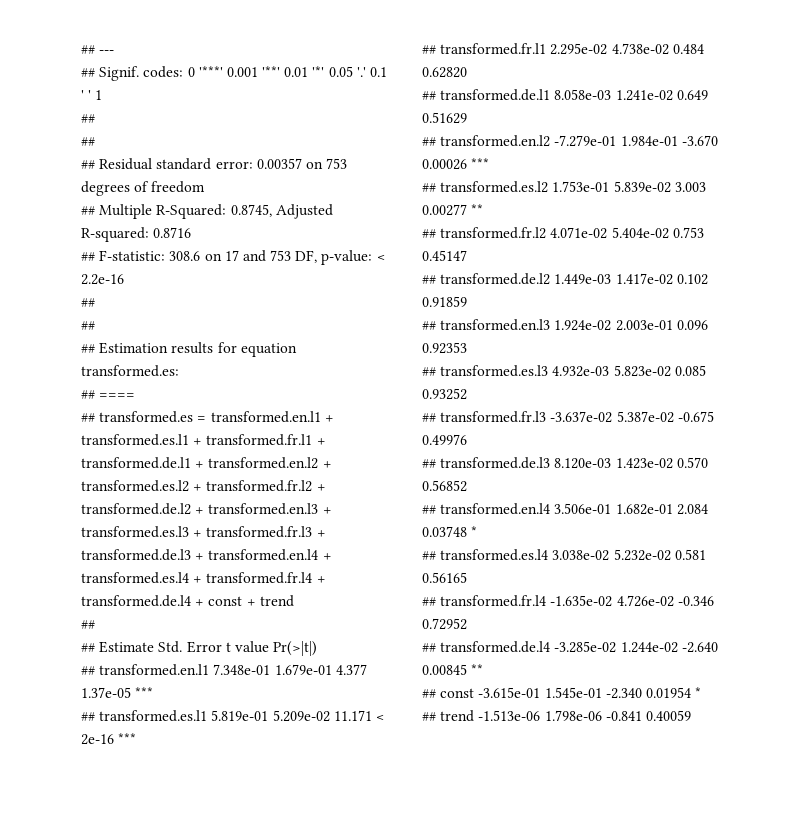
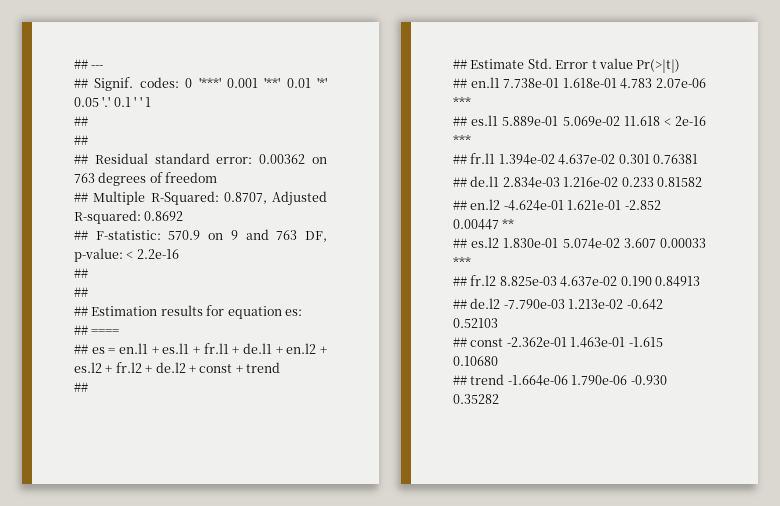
[256,158,348,169] 0.00357 on 753 -> [259,154,327,164] [74,173,95,183] 0.00362 on 763
[230,204,272,217] 0.8745, -> [223,192,267,204] 0.8707,
[153,227,192,238] 0.8716 -> [144,211,184,221] 0.8692
[169,250,292,262] 308.6 on 17 and 753 -> [168,229,298,240] 570.9 on 9 and 763
[81,365,179,377] transformed.es: -> [284,309,302,316] es:
[99,411,334,423] [81,434,326,446] [81,457,332,469] [81,480,326,492] [81,503,332,515] [81,526,326,538] [81,549,332,561] [81,572,326,584] [81,595,191,607] transformed.es = transformed.en.l1 + transformed.es.l1 + transformed.fr.l1 + transformed.de.l1 + transformed.en.l2 + transformed.es.l2 + transformed.fr.l2 + transformed.de.l2 + transformed.en.l3 + transformed.es.l3 + transformed.fr.l3 + transformed.de.l3 + transformed.en.l4 + transformed.es.l4 + transformed.fr.l4 + transformed.de.l4 -> [91,343,327,354] [74,362,186,373] es = en.l1 + es.l1 + fr.l1 + de.l1 + en.l2 + es.l2 + fr.l2 + de.l2
[99,664,367,676] [81,687,154,698] [81,710,385,722] [81,733,137,745] [422,43,704,55] [422,67,467,78] [422,89,708,101] [422,112,467,124] [422,135,718,147] [422,158,490,170] [422,181,706,193] [422,204,484,216] [422,227,704,239] [422,250,467,261] [422,273,708,285] [422,296,467,307] [422,319,708,331] [422,342,467,354] [422,365,706,377] [422,388,467,400] [422,411,714,423] [422,434,467,445] [422,457,708,469] [422,480,467,492] [422,503,708,515] [422,526,478,537] [422,549,706,561] [422,572,467,583] [422,595,714,607] [422,618,467,630] [422,641,718,653] [422,664,484,675] [422,687,702,699] [422,710,691,722] transformed.en.l1 7.348e-01 1.679e-01 4.377 1.37e-05 *** // ## transformed.es.l1 5.819e-01 5.209e-02 11.171 < 2e-16 *** // ## transformed.fr.l1 2.295e-02 4.738e-02 0.484 0.62820 // ## transformed.de.l1 8.058e-03 1.241e-02 0.649 0.51629 // ## transformed.en.l2 -7.279e-01 1.984e-01 -3.670 0.00026 *** // ## transformed.es.l2 1.753e-01 5.839e-02 3.003 0.00277 ** // ## transformed.fr.l2 4.071e-02 5.404e-02 0.753 0.45147 // ## transformed.de.l2 1.449e-03 1.417e-02 0.102 0.91859 // ## transformed.en.l3 1.924e-02 2.003e-01 0.096 0.92353 // ## transformed.es.l3 4.932e-03 5.823e-02 0.085 0.93252 // ## transformed.fr.l3 -3.637e-02 5.387e-02 -0.675 0.49976 // ## transformed.de.l3 8.120e-03 1.423e-02 0.570 0.56852 // ## transformed.en.l4 3.506e-01 1.682e-01 2.084 0.03748 * // ## transformed.es.l4 3.038e-02 5.232e-02 0.581 0.56165 // ## transformed.fr.l4 -1.635e-02 4.726e-02 -0.346 0.72952 // ## transformed.de.l4 -3.285e-02 1.244e-02 -2.640 0.00845 ** // ## const -3.615e-01 1.545e-01 -2.340 0.01954 * // ## trend -1.513e-06 1.798e-06 -0.841 0.40059 -> [470,77,706,89] [453,96,471,107] [453,115,706,126] [453,134,471,145] [453,153,698,165] [453,176,702,188] [453,199,661,211] [453,218,515,230] [453,237,706,249] [453,256,471,267] [453,275,700,287] [453,298,663,310] [453,318,498,328] [453,337,663,348] [453,356,498,366] [453,374,667,386] [453,394,499,404] en.l1 7.738e-01 1.618e-01 4.783 2.07e-06 *** // ## es.l1 5.889e-01 5.069e-02 11.618 < 2e-16 *** // ## fr.l1 1.394e-02 4.637e-02 0.301 0.76381 // ## de.l1 2.834e-03 1.216e-02 0.233 0.81582 // ## en.l2 -4.624e-01 1.621e-01 -2.852 0.00447 ** // ## es.l2 1.830e-01 5.074e-02 3.607 0.00033 *** // ## fr.l2 8.825e-03 4.637e-02 0.190 0.84913 // ## de.l2 -7.790e-03 1.213e-02 -0.642 0.52103 // ## const -2.362e-01 1.463e-01 -1.615 0.10680 // ## trend -1.664e-06 1.790e-06 -0.930 0.35282

